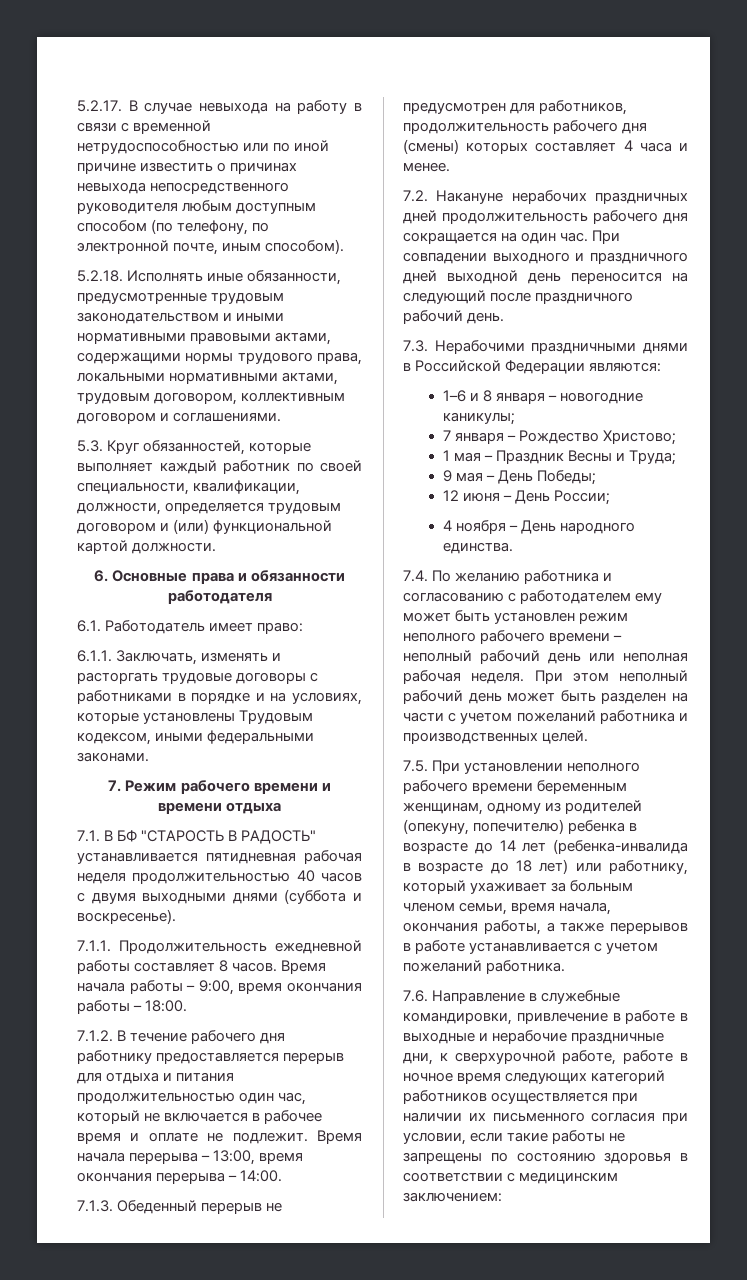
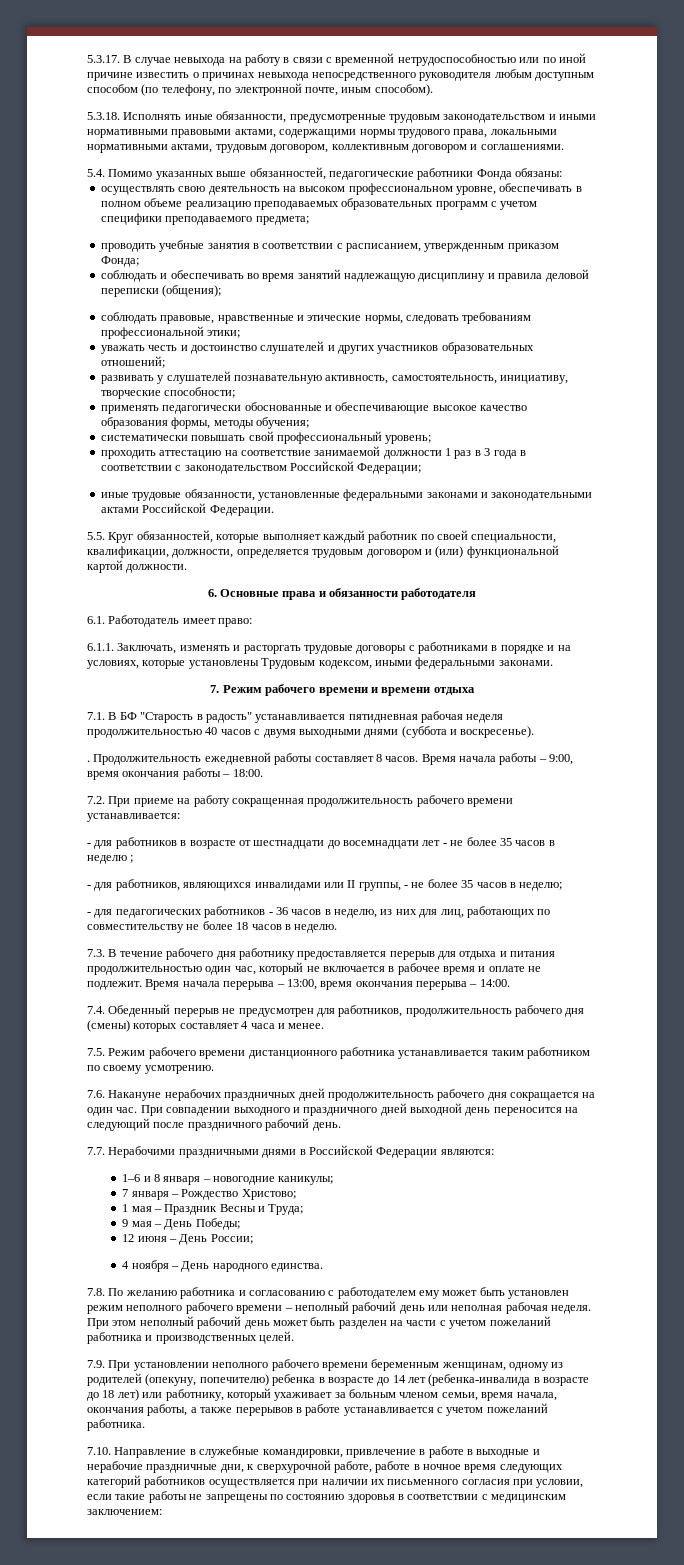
[77,100,122,112] 5.2.17. -> [87,55,120,63] 5.3.17.
[77,270,123,282] 5.2.18. -> [87,112,120,120] 5.3.18.
[77,440,103,452] 5.3. -> [87,167,562,180] [100,183,582,195] [100,198,538,210] [100,213,309,225] [100,240,559,252] [100,256,139,267] [100,269,589,282] [100,285,222,297] [100,312,532,324] [100,326,241,339] [100,341,534,354] [100,356,165,368] [100,371,568,384] [100,387,236,399] [100,402,527,414] [100,417,309,429] [100,431,432,444] [100,446,526,459] [100,461,422,474] [100,489,593,501] [100,503,274,516] [87,532,105,540] 5.4. Помимо указанных выше обязанностей, педагогические работники Фонда обязаны: // осуществлять свою деятельность на высоком профессиональном уровне, обеспечивать в полном объеме реализацию преподаваемых образовательных программ с учетом специфики преподаваемого предмета; // проводить учебные занятия в соответствии с расписанием, утвержденным приказом Фонда; // соблюдать и обеспечивать во время занятий надлежащую дисциплину и правила деловой переписки (общения); // соблюдать правовые, нравственные и этические нормы, следовать требованиям профессиональной этики; // уважать честь и достоинство слушателей и других участников образовательных отношений; // развивать у слушателей познавательную активность, самостоятельность, инициативу, творческие способности; // применять педагогически обоснованные и обеспечивающие высокое качество образования формы, методы обучения; // систематически повышать свой профессиональный уровень; // проходить аттестацию на соответствие занимаемой должности 1 раз в 3 года в соответствии с законодательством Российской Федерации; // иные трудовые обязанности, установленные федеральными законами и законодательными актами Российской Федерации. // 5.5.
[141,830,317,844] "СТАРОСТЬ В РАДОСТЬ" -> [140,712,252,723] "Старость в радость"
[77,940,111,952] 7.1.1. -> [87,760,90,762] .
[77,1030,113,1042] 7.1.2. -> [87,795,513,807] [87,813,180,822] [87,837,555,849] [87,855,134,864] [87,879,563,891] [87,906,551,918] [87,921,338,933] [87,949,105,957] 7.2. При приеме на работу сокращенная продолжительность рабочего времени устанавливается: // - для работников в возрасте от шестнадцати до восемнадцати лет - не более 35 часов в неделю ; // - для работников, являющихся инвалидами или II группы, - не более 35 часов в неделю; // - для педагогических работников - 36 часов в неделю, из них для лиц, работающих по совместительству не более 18 часов в неделю. // 7.3.
[77,1200,113,1212] 7.1.3. -> [87,1006,105,1014] 7.4.
[403,190,428,202] 7.2. -> [87,1047,590,1059] [87,1065,214,1074] [87,1090,105,1098] 7.5. Режим рабочего времени дистанционного работника устанавливается таким работником по своему усмотрению. // 7.6.
[403,340,428,352] 7.3. -> [87,1147,105,1155] 7.7.
[403,570,428,582] 7.4. -> [87,1288,105,1296] 7.8.
[403,760,428,772] 7.5. -> [87,1360,105,1368] 7.9.
[403,990,428,1002] 7.6. -> [87,1447,111,1455] 7.10.

